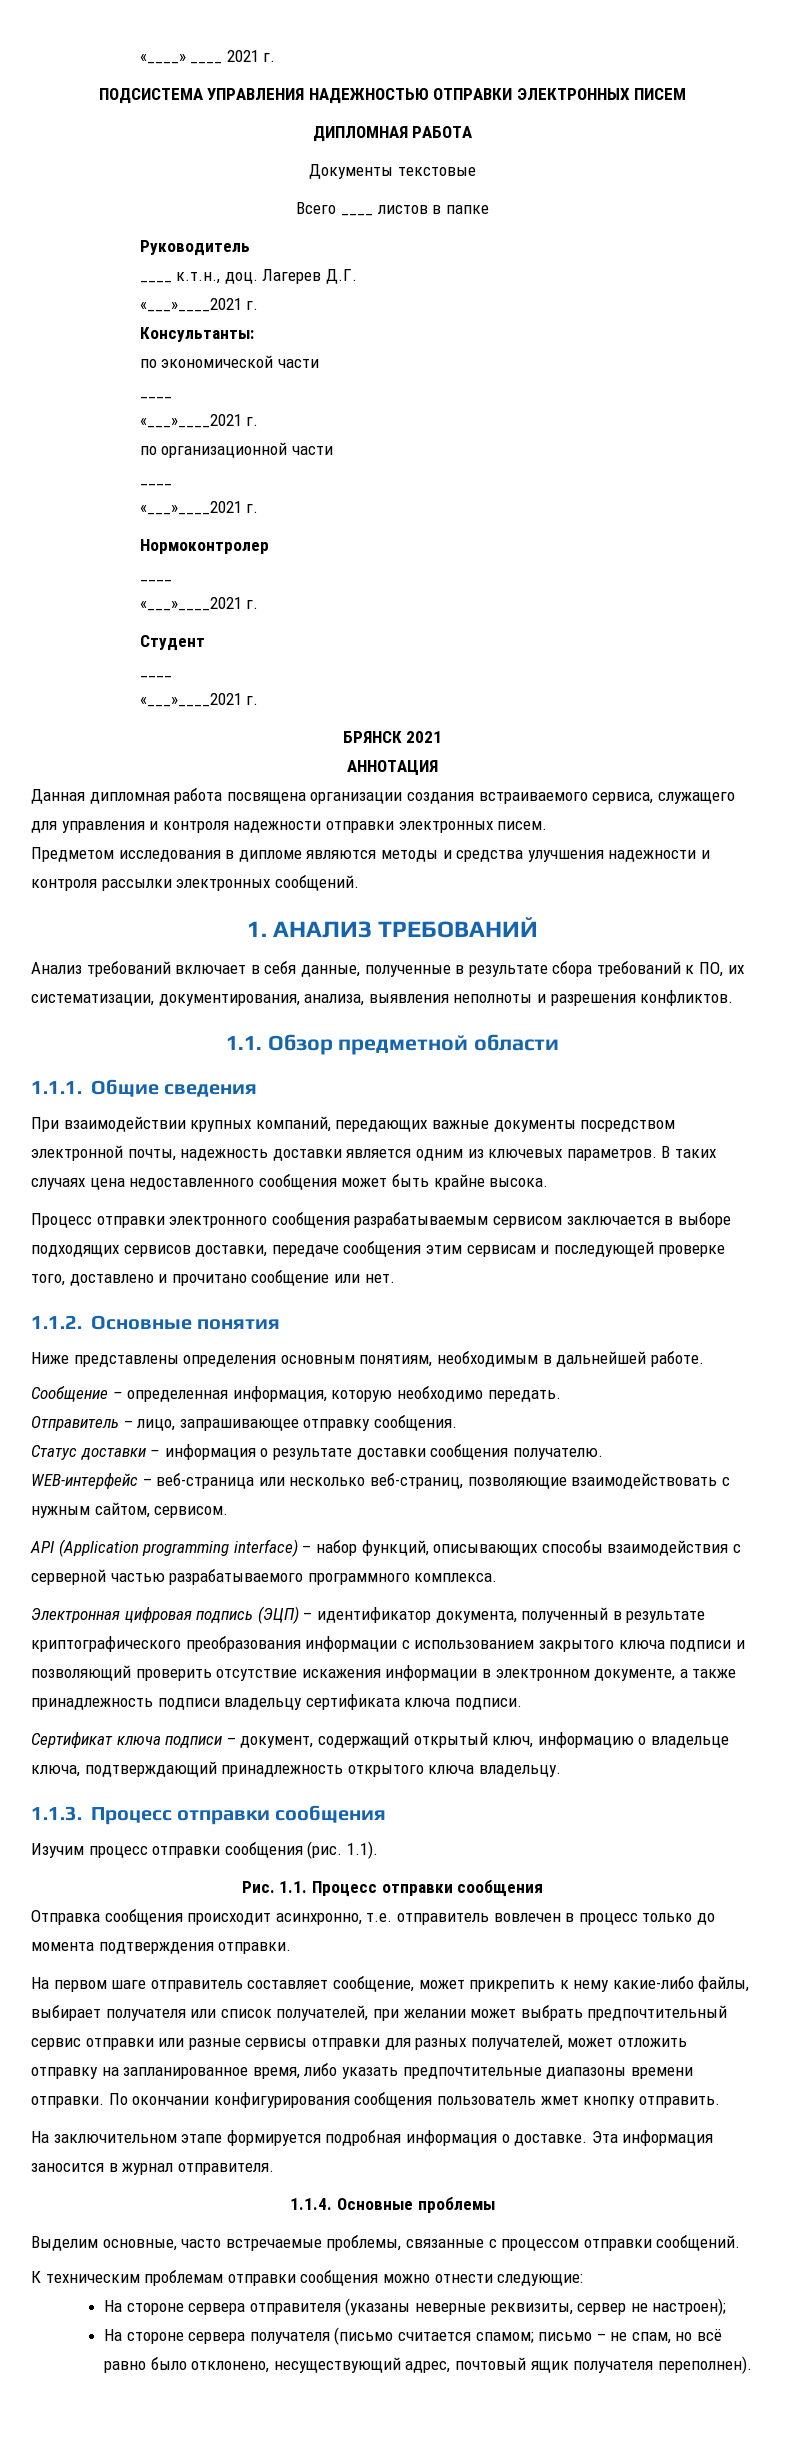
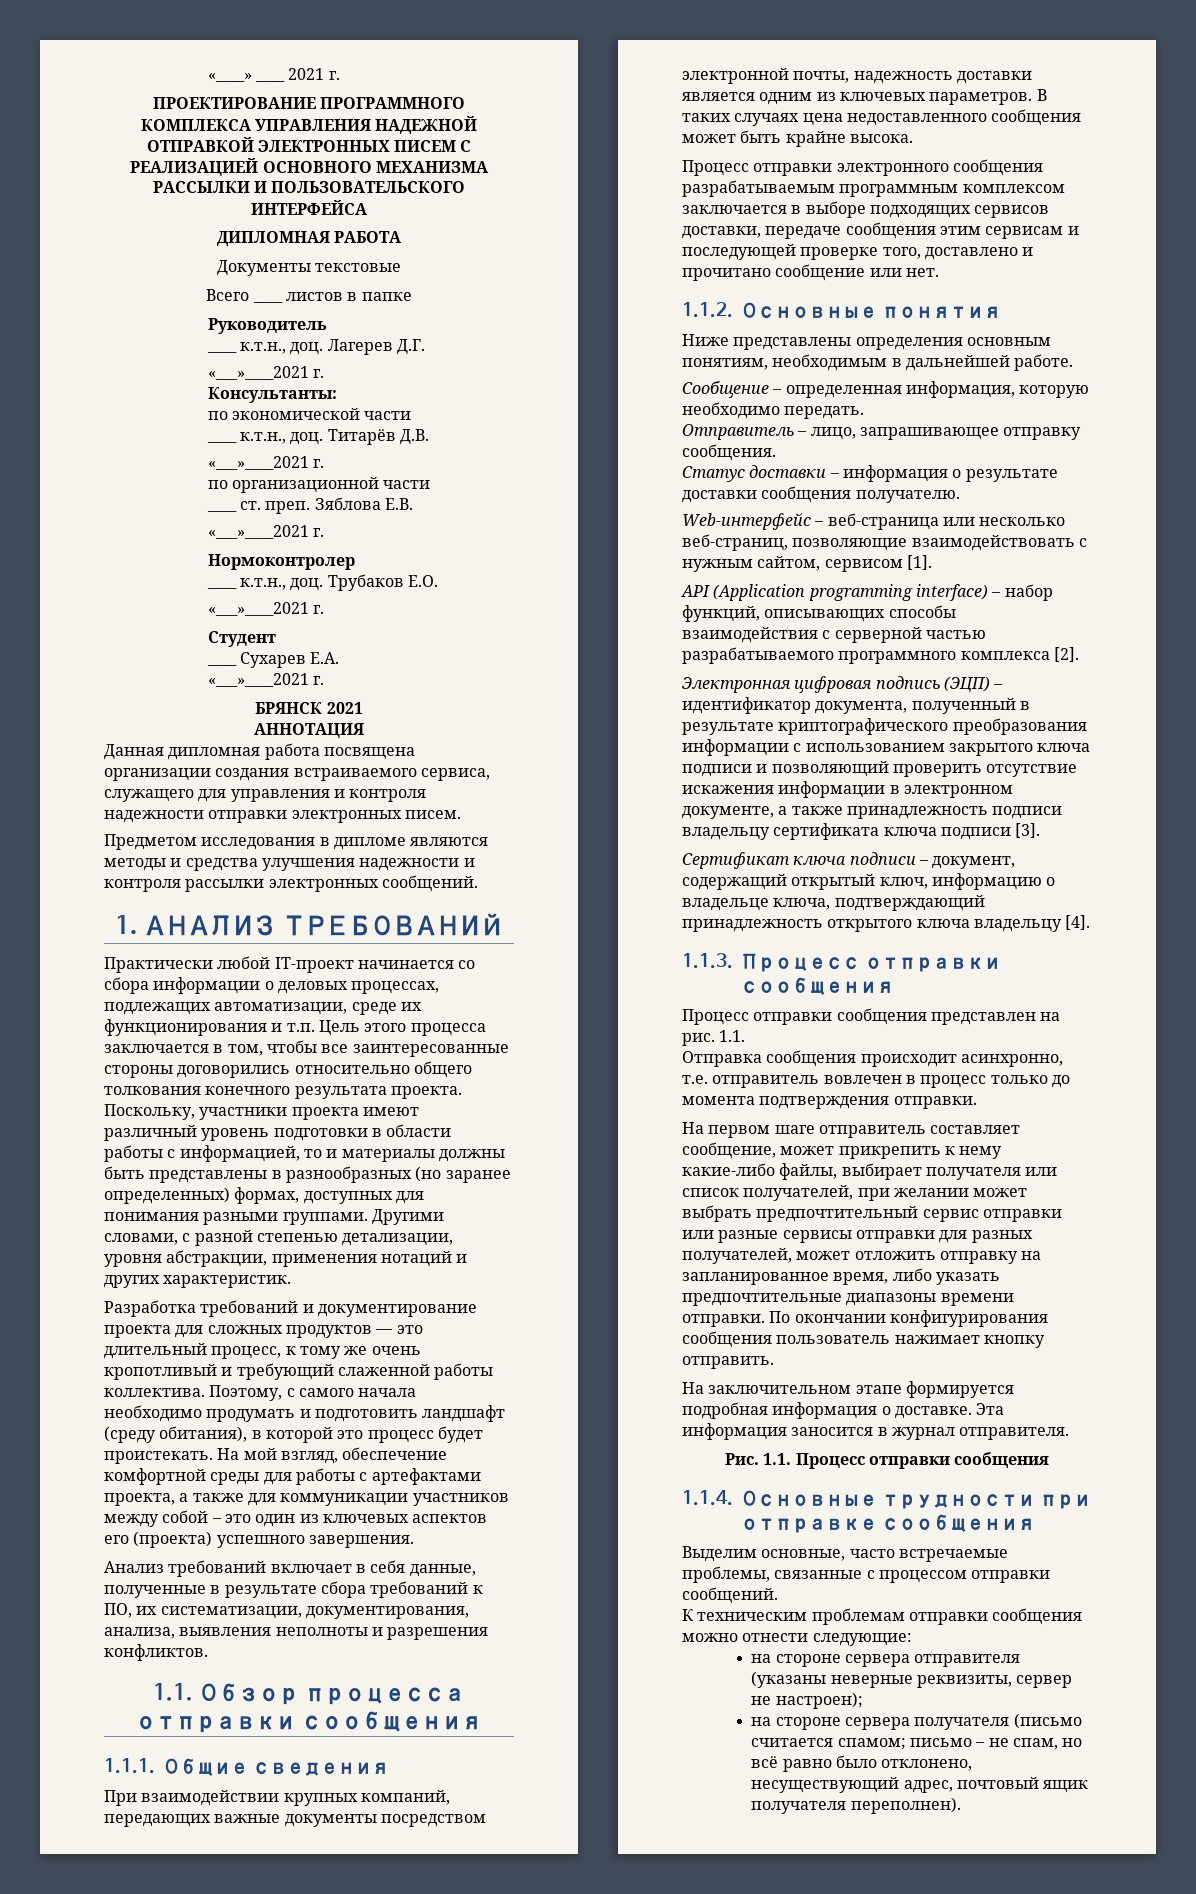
[98,88,687,104] ПОДСИСТЕМА УПРАВЛЕНИЯ НАДЕЖНОСТЬЮ ОТПРАВКИ ЭЛЕКТРОННЫХ ПИСЕМ -> [152,97,466,109] [140,116,478,134] [146,137,472,152] [130,158,489,176] [152,181,466,193] [251,200,368,215] ПРОЕКТИРОВАНИЕ ПРОГРАММНОГО КОМПЛЕКСА УПРАВЛЕНИЯ НАДЕЖНОЙ ОТПРАВКОЙ ЭЛЕКТРОННЫХ ПИСЕМ С РЕАЛИЗАЦИЕЙ ОСНОВНОГО МЕХАНИЗМА РАССЫЛКИ И ПОЛЬЗОВАТЕЛЬСКОГО ИНТЕРФЕЙСА
(172, 397) none -> [240,429,430,445] к.т.н., доц. Титарёв Д.В.
(172, 484) none -> [240,497,414,514] ст. преп. Зяблова Е.В.
(172, 580) none -> [240,574,439,591] к.т.н., доц. Трубаков Е.О.
(172, 676) none -> [240,652,340,668] Сухарев Е.А.
(539, 927) none -> [104,956,476,973] [104,977,440,994] [104,1002,422,1015] [104,1019,486,1036] [104,1040,509,1057] [104,1061,472,1078] [104,1086,462,1099] [104,1104,419,1120] [104,1124,452,1141] [104,1145,505,1162] [104,1166,511,1183] [104,1187,424,1204] [104,1209,444,1225] [104,1230,454,1246] [104,1250,468,1267] [104,1275,292,1288] [104,1300,477,1317] [104,1325,423,1338] [104,1343,421,1359] [104,1363,494,1380] [104,1385,417,1401] [104,1405,506,1422] [104,1426,483,1443] [104,1447,448,1464] [104,1468,481,1485] [104,1493,509,1506] [104,1510,488,1527] [104,1531,414,1548] // Практически любой IT-проект начинается со сбора информации о деловых процессах, подлежащих автоматизации, среде их функционирования и т.п. Цель этого процесса заключается в том, чтобы все заинтересованные стороны договорились относительно общего толкования конечного результата проекта. Поскольку, участники проекта имеют различный уровень подготовки в области работы с информацией, то и материалы должны быть представлены в разнообразных (но заранее определенных) формах, доступных для понимания разными группами. Другими словами, с разной степенью детализации, уровня абстракции, применения нотаций и других характеристик. // Разработка требований и документирование проекта для сложных продуктов — это длительный процесс, к тому же очень кропотливый и требующий слаженной работы коллектива. Поэтому, с самого начала необходимо продумать и подготовить ландшафт (среду обитания), в которой это процесс будет проистекать. На мой взгляд, обеспечение комфортной среды для работы с артефактами проекта, а также для коммуникации участников между собой – это один из ключевых аспектов его (проекта) успешного завершения.
[338,1034,560,1055] предметной области -> [304,1687,465,1705] [136,1711,482,1733] процесса отправки сообщения
[492,1216,562,1228] сервисом -> [839,184,1065,197] программным комплексом
[31,1473,138,1489] WEB-интерфейс -> [682,513,811,530] Web-интерфейс
[154,1506,229,1518] сервисом. -> [824,555,932,572] сервисом [1].
[414,1573,498,1582] комплекса. -> [960,647,1079,662] комплекса [2].
[454,1698,522,1710] подписи. -> [940,823,1041,840] подписи [3].
[478,1765,561,1777] владельцу. -> [973,915,1091,932] владельцу [4].
[31,1841,378,1859] [241,1880,544,1897] Изучим процесс отправки сообщения (рис. 1.1). // Рис. 1.1. Процесс отправки сообщения -> [682,1008,1061,1025] [682,1030,746,1046] Процесс отправки сообщения представлен на рис. 1.1.
[540,2096,579,2105] жмет -> [894,1335,980,1344] нажимает
[290,2197,495,2213] 1.1.4. Основные проблемы -> [724,1452,1050,1469] [682,1490,1091,1509] [741,1514,1035,1533] Рис. 1.1. Процесс отправки сообщения // 1.1.4. Основные трудности при отправке сообщения
[103,2300,122,2312] На -> [751,1654,772,1663] на
[103,2329,122,2341] На -> [751,1717,772,1726] на

